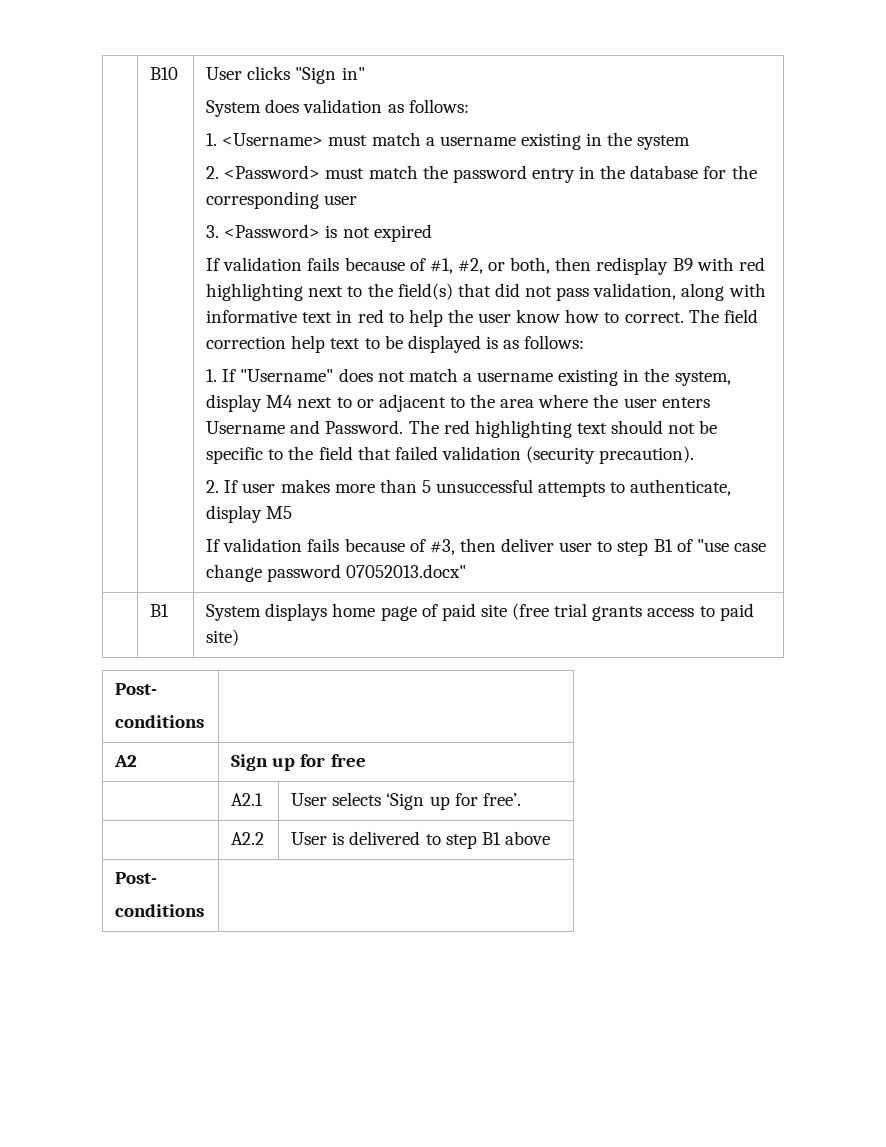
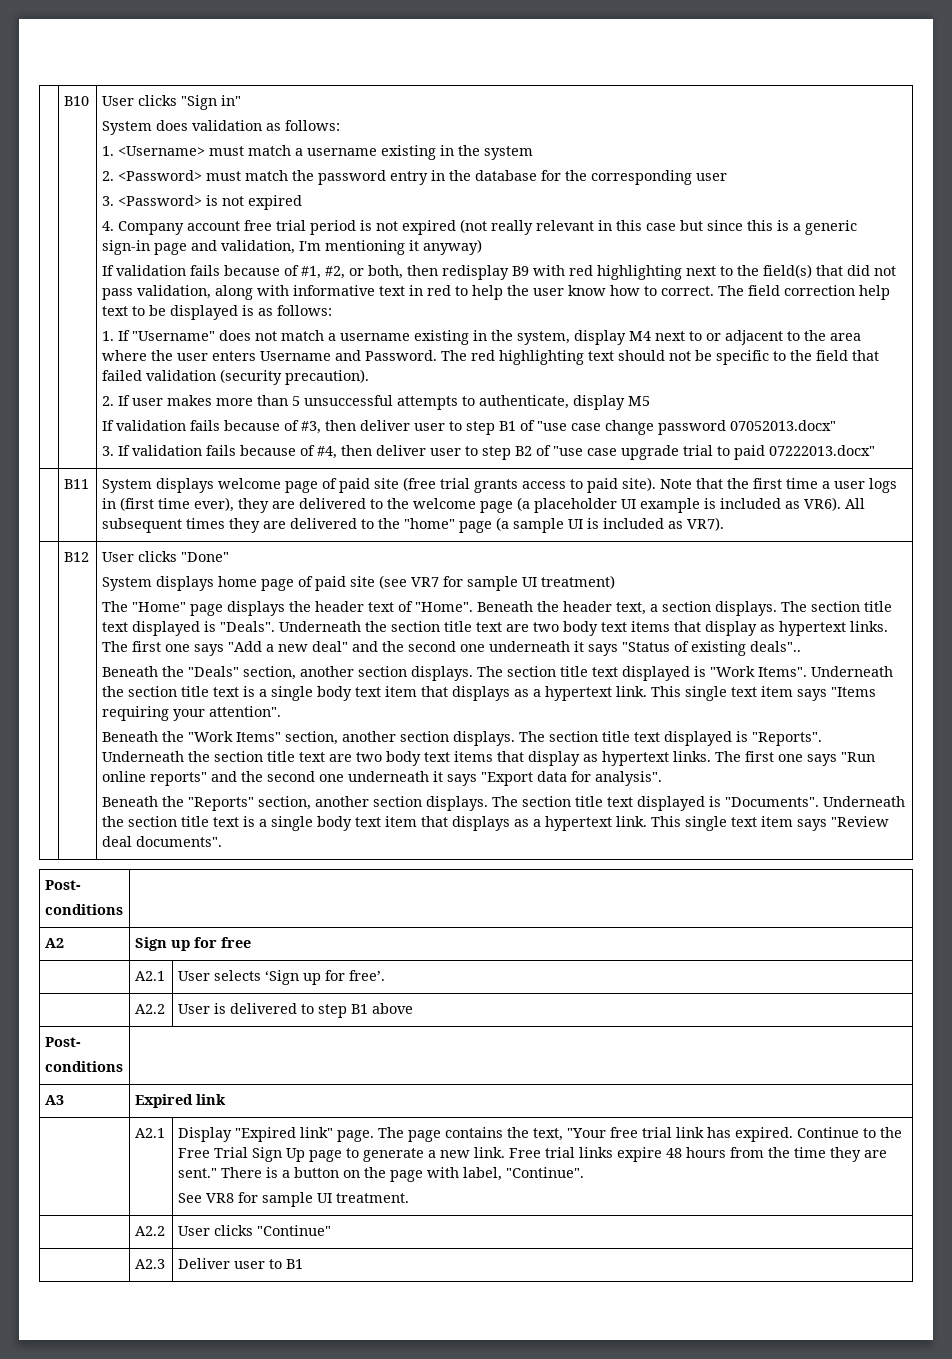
(432, 233) none -> [101,219,857,235] [101,239,482,255] // 4. Company account free trial period is not expired (not really relevant in this case but since this is a generic sign-in page and validation, I'm mentioning it anyway)
[150,604,170,617] [206,603,376,621] // | B1 | System displays home -> [101,445,875,460] [63,479,89,489] [101,478,281,493] // 3. If validation fails because of #4, then deliver user to step B2 of "use case upgrade trial to paid 07222013.docx" // | B11 | System displays welcome
[206,629,240,646] site) -> [621,477,897,493] [101,497,865,513] [101,517,724,533] [63,552,89,562] [101,551,229,562] [101,575,615,591] [101,601,892,616] [101,621,888,636] [101,641,801,656] [101,666,893,681] [101,686,876,701] [101,706,281,721] [101,731,822,746] [101,751,875,766] [101,771,662,786] [101,796,905,811] [101,816,889,831] [101,836,222,847] site). Note that the first time a user logs in (first time ever), they are delivered to the welcome page (a placeholder UI example is included as VR6). All subsequent times they are delivered to the "home" page (a sample UI is included as VR7). // | B12 | User clicks "Done" // System displays home page of paid site (see VR7 for sample UI treatment) // The "Home" page displays the header text of "Home". Beneath the header text, a section displays. The section title text displayed is "Deals". Underneath the section title text are two body text items that display as hypertext links. The first one says "Add a new deal" and the second one underneath it says "Status of existing deals".. // Beneath the "Deals" section, another section displays. The section title text displayed is "Work Items". Underneath the section title text is a single body text item that displays as a hypertext link. This single text item says "Items requiring your attention". // Beneath the "Work Items" section, another section displays. The section title text displayed is "Reports". Underneath the section title text are two body text items that display as hypertext links. The first one says "Run online reports" and the second one underneath it says "Export data for analysis". // Beneath the "Reports" section, another section displays. The section title text displayed is "Documents". Underneath the section title text is a single body text item that displays as a hypertext link. This single text item says "Review deal documents".
(205, 910) none -> [44,1095,64,1105] [134,1094,226,1108] [134,1128,165,1138] [177,1127,902,1142] [177,1147,887,1162] [177,1167,584,1182] [177,1192,409,1207] [134,1226,165,1236] [177,1225,331,1236] [134,1259,165,1269] [177,1258,303,1269] // A3 | Expired link // | A2.1 | Display "Expired link" page. The page contains the text, "Your free trial link has expired. Continue to the Free Trial Sign Up page to generate a new link. Free trial links expire 48 hours from the time they are sent." There is a button on the page with label, "Continue". // See VR8 for sample UI treatment. // | A2.2 | User clicks "Continue" // | A2.3 | Deliver user to B1

